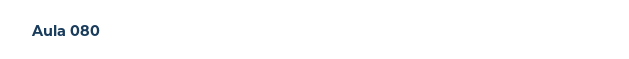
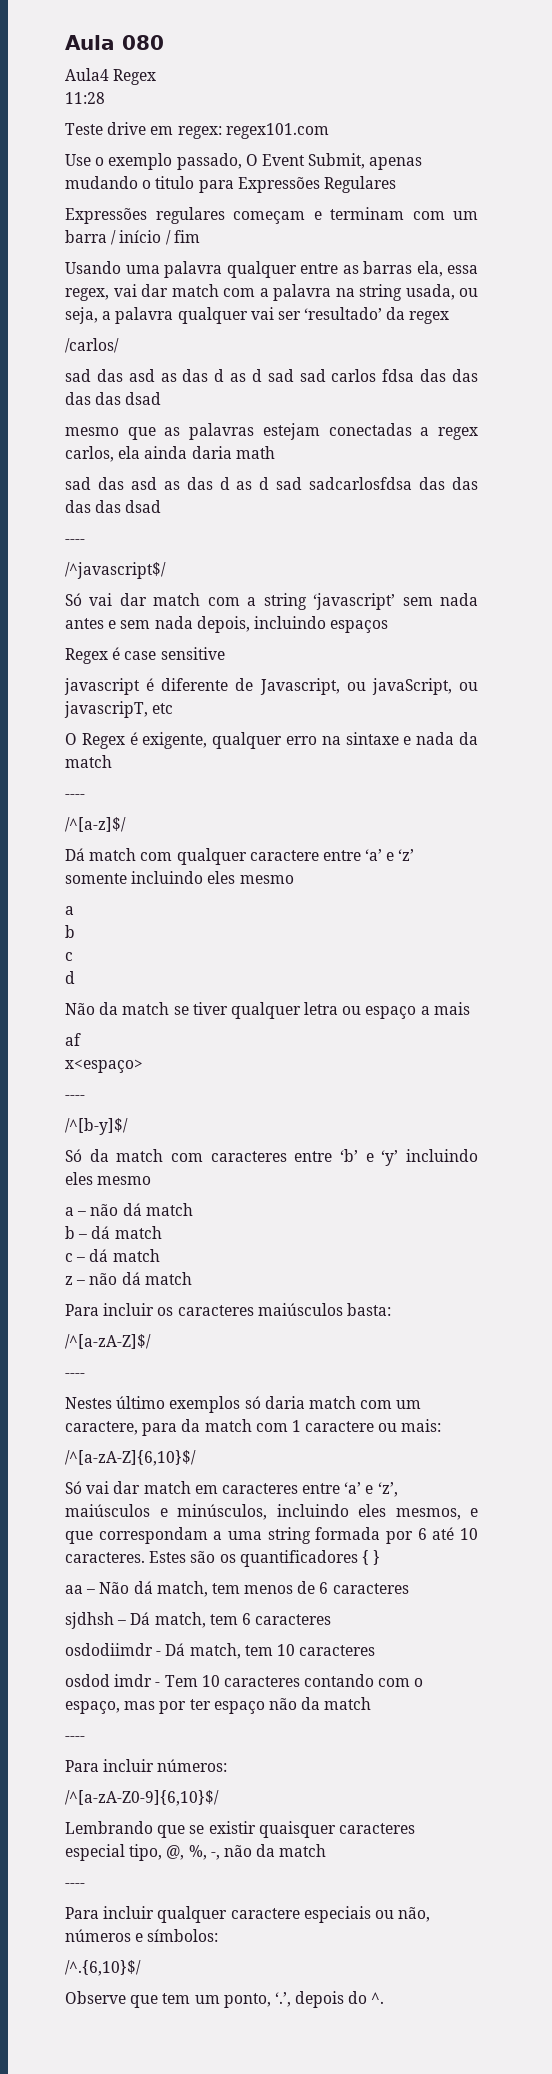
(100, 30) none -> [65,68,157,85] [65,92,105,104] [65,122,329,139] [65,153,423,170] [65,176,396,193] [65,207,478,224] [65,230,200,245] [65,261,478,278] [65,284,478,301] [65,307,450,324] [65,338,119,353] [65,369,478,382] [65,392,162,405] [65,423,478,440] [65,446,275,462] [65,477,478,490] [65,500,162,513] [65,539,85,544] [65,562,166,579] [65,593,479,610] [65,616,389,633] [65,647,225,664] [64,678,479,695] [64,701,174,718] [65,732,479,749] [65,755,112,768] [65,794,85,799] [65,817,126,832] [65,848,415,865] [65,871,294,884] [65,906,74,915] [65,925,75,938] [65,952,73,961] [65,971,75,984] [65,1002,470,1019] [65,1033,81,1046] [65,1059,143,1073] [65,1095,85,1100] [65,1118,128,1135] [65,1149,479,1166] [65,1172,152,1185] [65,1203,193,1216] [65,1226,162,1239] [65,1249,160,1262] [65,1272,192,1285] [65,1303,391,1316] [65,1334,151,1349] [65,1373,85,1378] [65,1396,422,1413] [65,1419,442,1436] [65,1450,196,1466] [65,1481,398,1497] [65,1504,478,1520] [65,1527,478,1544] [65,1550,381,1567] [65,1581,409,1597] [65,1612,332,1629] [65,1643,376,1659] [65,1674,424,1687] [65,1697,372,1714] [65,1736,85,1741] [65,1759,228,1772] [65,1790,219,1806] [65,1821,415,1838] [65,1844,327,1861] [65,1883,85,1888] [65,1906,431,1923] [65,1929,219,1942] [65,1960,141,1976] [65,1991,385,2008] // Aula4 Regex // 11:28 // Teste drive em regex: regex101.com // Use o exemplo passado, O Event Submit, apenas mudando o titulo para Expressões Regulares // Expressões regulares começam e terminam com um barra / início / fim // Usando uma palavra qualquer entre as barras ela, essa regex, vai dar match com a palavra na string usada, ou seja, a palavra qualquer vai ser ‘resultado’ da regex // /carlos/ // sad das asd as das d as d sad sad carlos fdsa das das das das dsad // mesmo que as palavras estejam conectadas a regex carlos, ela ainda daria math // sad das asd as das d as d sad sadcarlosfdsa das das das das dsad // ---- // /^javascript$/ // Só vai dar match com a string ‘javascript’ sem nada antes e sem nada depois, incluindo espaços // Regex é case sensitive // javascript é diferente de Javascript, ou javaScript, ou javascripT, etc // O Regex é exigente, qualquer erro na sintaxe e nada da match // ---- // /^[a-z]$/ // Dá match com qualquer caractere entre ‘a’ e ‘z’ somente incluindo eles mesmo // a // b // c // d // Não da match se tiver qualquer letra ou espaço a mais // af // x<espaço> // ---- // /^[b-y]$/ // Só da match com caracteres entre ‘b’ e ‘y’ incluindo eles mesmo // a – não dá match // b – dá match // c – dá match // z – não dá match // Para incluir os caracteres maiúsculos basta: // /^[a-zA-Z]$/ // ---- // Nestes último exemplos só daria match com um caractere, para da match com 1 caractere ou mais: // /^[a-zA-Z]{6,10}$/ // Só vai dar match em caracteres entre ‘a’ e ‘z’, maiúsculos e minúsculos, incluindo eles mesmos, e que correspondam a uma string formada por 6 até 10 caracteres. Estes são os quantificadores { } // aa – Não dá match, tem menos de 6 caracteres // sjdhsh – Dá match, tem 6 caracteres // osdodiimdr - Dá match, tem 10 caracteres // osdod imdr - Tem 10 caracteres contando com o espaço, mas por ter espaço não da match // ---- // Para incluir números: // /^[a-zA-Z0-9]{6,10}$/ // Lembrando que se existir quaisquer caracteres especial tipo, @, %, -, não da match // ---- // Para incluir qualquer caractere especiais ou não, números e símbolos: // /^.{6,10}$/ // Observe que tem um ponto, ‘.’, depois do ^.

